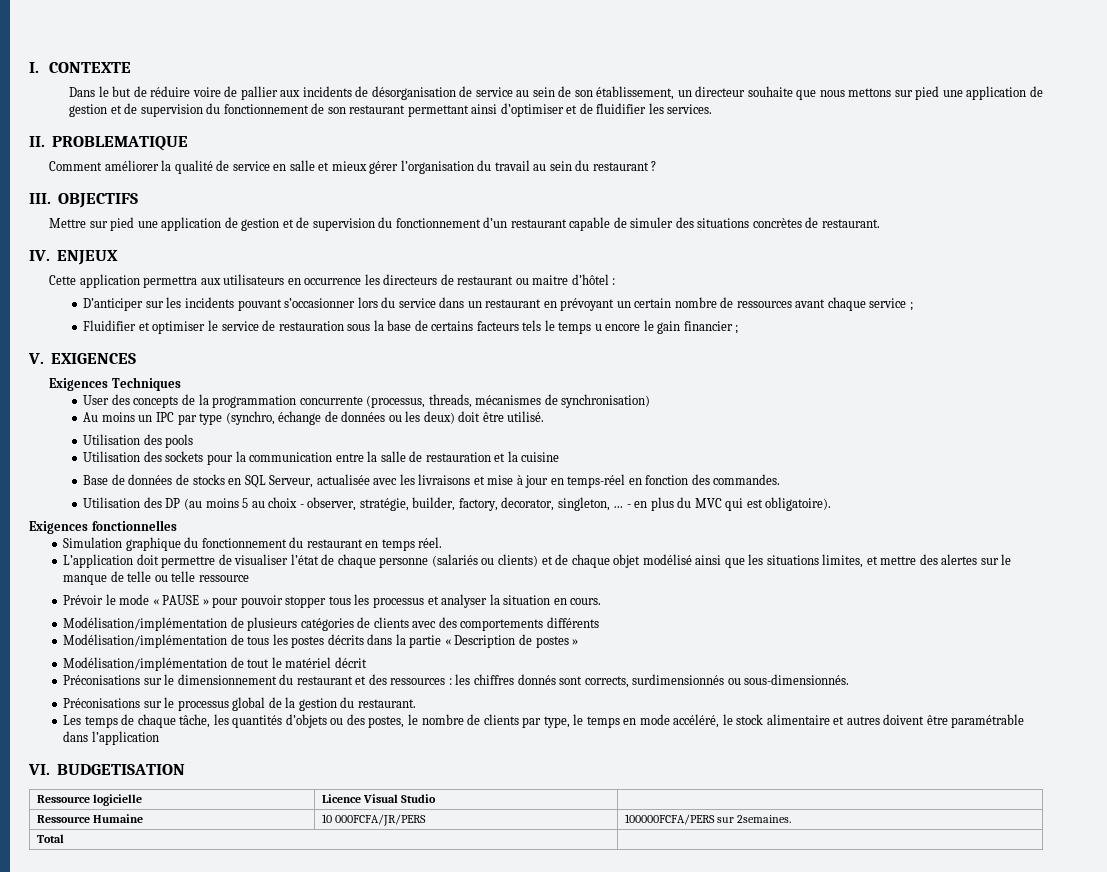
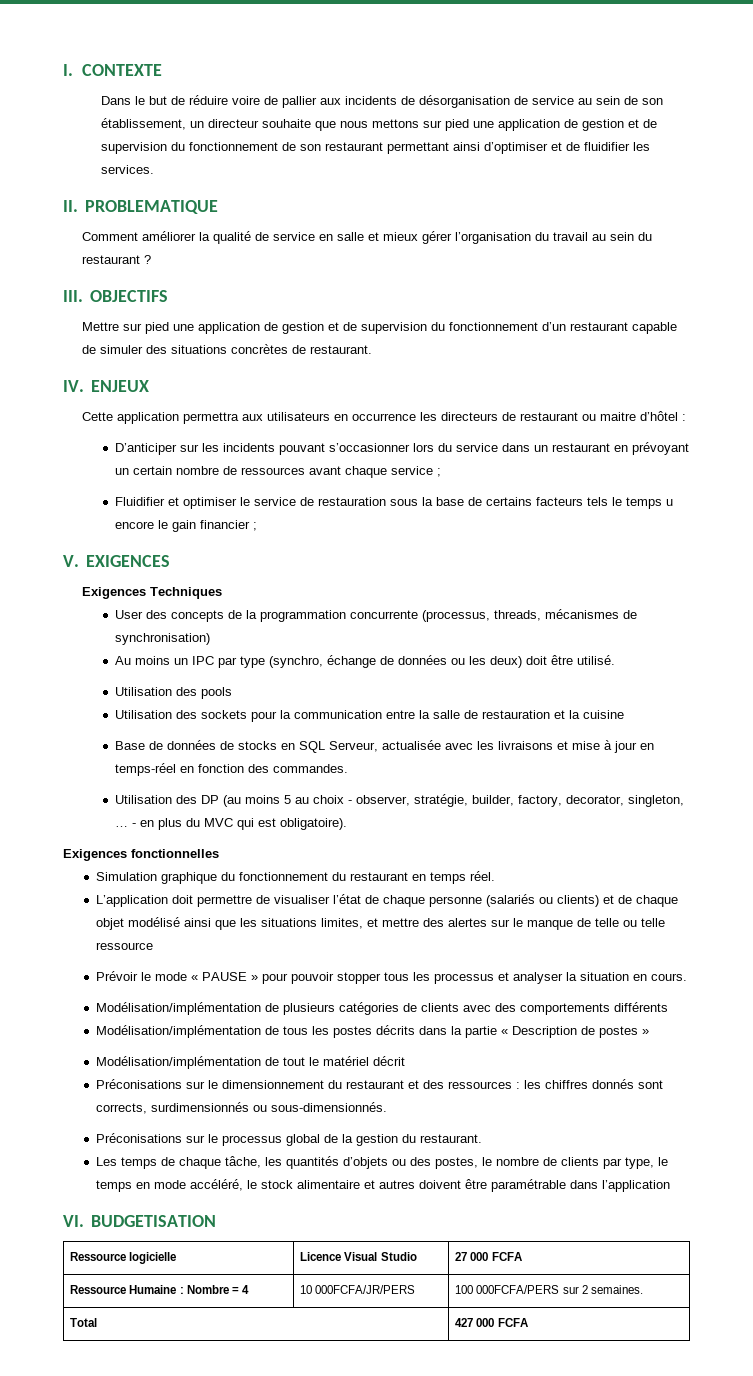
(437, 798) none -> [455,1252,522,1261] 27 000 FCFA
[321,814,427,826] [624,814,792,825] [36,834,64,843] | 10 000FCFA/JR/PERS | 100000FCFA/PERS sur 2semaines. // Total | -> [179,1285,249,1294] [300,1285,416,1294] [455,1285,643,1294] [70,1318,98,1327] [455,1318,528,1327] : Nombre = 4 | 10 000FCFA/JR/PERS | 100 000FCFA/PERS sur 2 semaines. // Total | 427 000 FCFA

